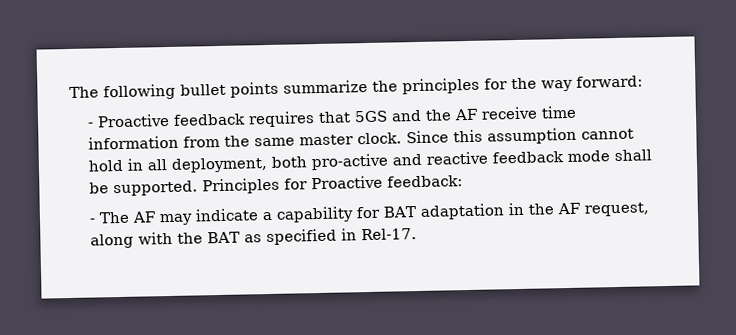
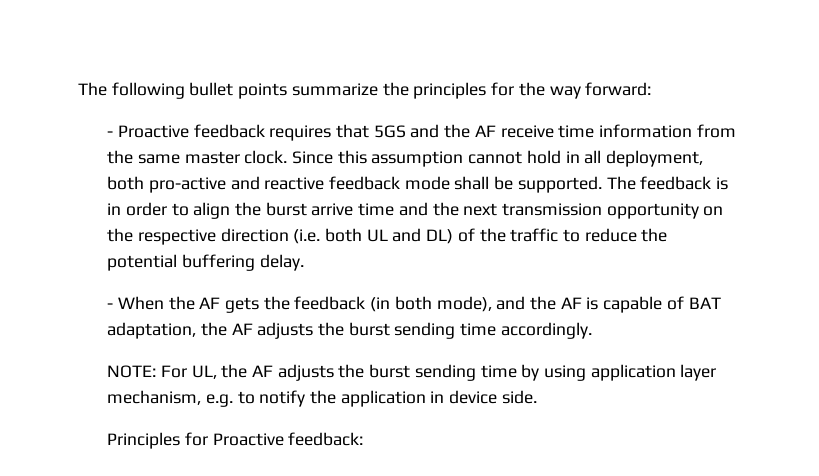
[201,175,463,195] [88,202,650,226] [89,228,417,249] Principles for Proactive feedback: // - The AF may indicate a capability for BAT adaptation in the AF request, along with the BAT as specified in Rel-17. -> [606,176,729,190] [107,202,724,219] [107,228,668,245] [107,254,304,271] [107,296,721,313] [107,322,592,339] [107,364,717,381] [107,390,537,407] [107,432,364,449] The feedback is in order to align the burst arrive time and the next transmission opportunity on the respective direction (i.e. both UL and DL) of the traffic to reduce the potential buffering delay. // - When the AF gets the feedback (in both mode), and the AF is capable of BAT adaptation, the AF adjusts the burst sending time accordingly. // NOTE: For UL, the AF adjusts the burst sending time by using application layer mechanism, e.g. to notify the application in device side. // Principles for Proactive feedback:

